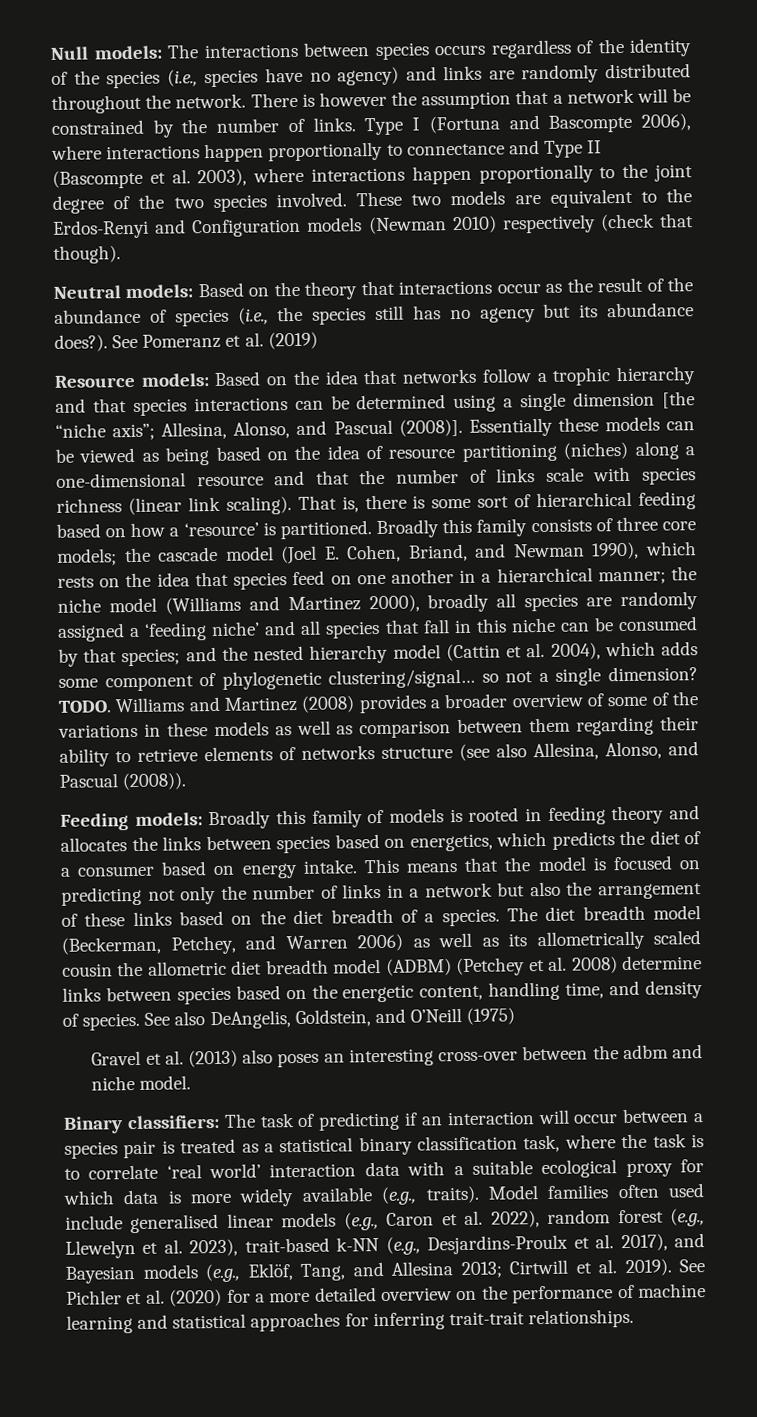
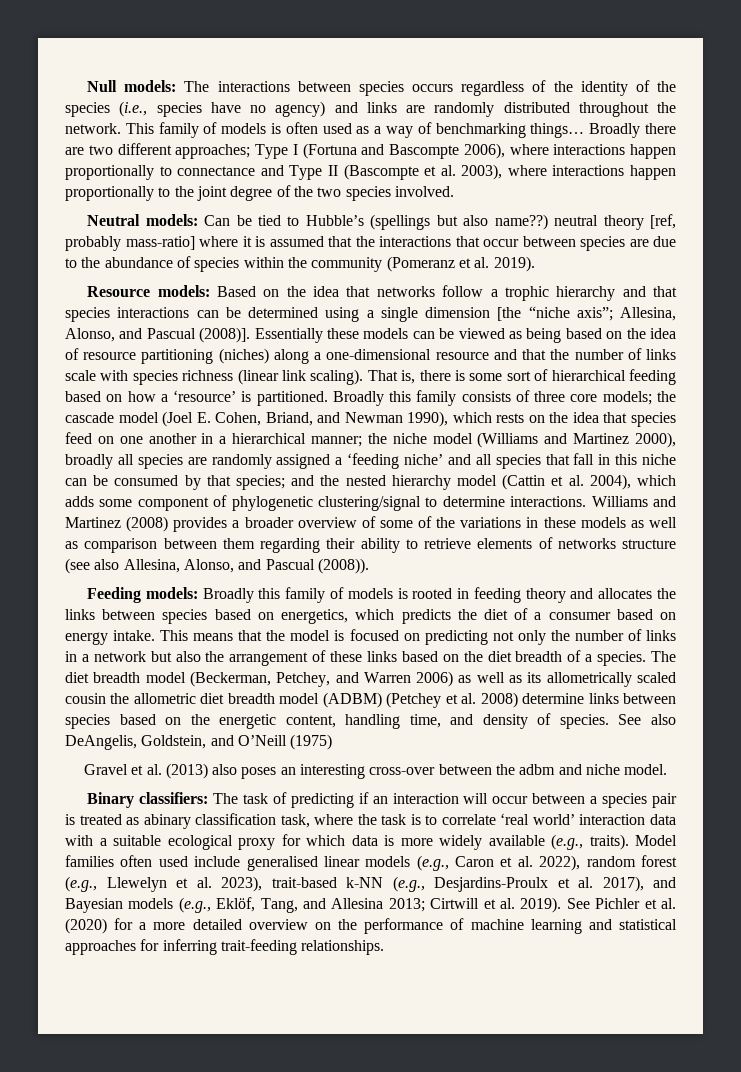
[250,88,692,110] [51,117,356,138] There is however the assumption that a network will be constrained by the number of links. -> [125,122,676,138] [65,143,251,159] This family of models is often used as a way of benchmarking things… Broadly there are two different approaches;
[355,188,692,208] [53,213,694,239] [53,245,121,264] [53,277,693,300] [54,302,694,327] [54,331,318,352] These two models are equivalent to the Erdos-Renyi and Configuration models (Newman 2010) respectively (check that though). // Neutral models: Based on the theory that interactions occur as the result of the abundance of species (i.e., the species still has no agency but its abundance does?). See Pomeranz et al. (2019) -> [87,214,677,230] [65,236,676,251] [65,256,535,272] // Neutral models: Can be tied to Hubble’s (spellings but also name??) neutral theory [ref, probably mass-ratio] where it is assumed that the interactions that occur between species are due to the abundance of species within the community (Pomeranz et al. 2019).
[328,666,698,689] [58,700,112,713] clustering/signal… so not a single dimension? TODO. -> [318,496,587,511] clustering/signal to determine interactions.
[263,1136,413,1156] a statistical binary -> [143,814,191,829] abinary
[448,1311,525,1326] trait-trait -> [220,939,297,955] trait-feeding

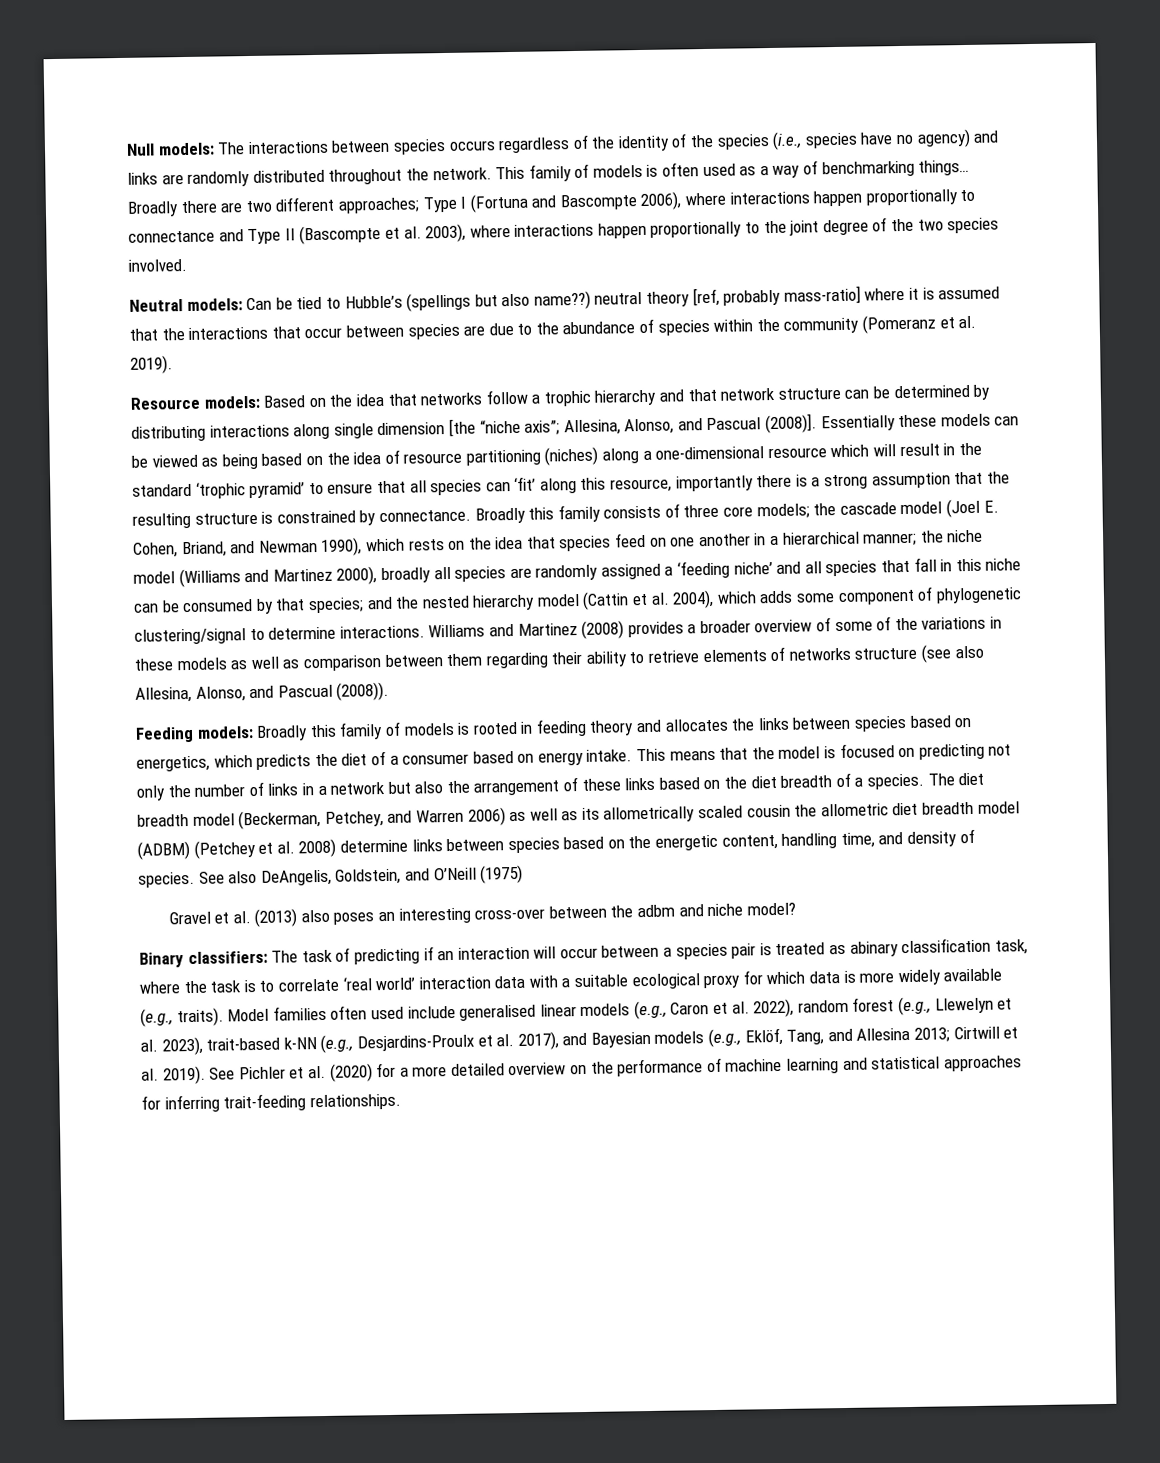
[65,307,190,322] species interactions -> [720,387,841,401] network structure
[325,307,374,322] using a -> [973,384,991,400] [131,423,331,442] by distributing interactions along
[493,348,676,360] [65,369,676,385] [65,390,328,406] and that the number of links scale with species richness (linear link scaling). That is, there is some sort of hierarchical feeding based on how a ‘resource’ is partitioned. -> [830,442,982,458] [132,471,1010,499] [132,509,471,529] which will result in the standard ‘trophic pyramid’ to ensure that all species can ‘fit’ along this resource, importantly there is a strong assumption that the resulting structure is constrained by connectance.
[624,764,668,775] model. -> [746,902,796,916] model?

